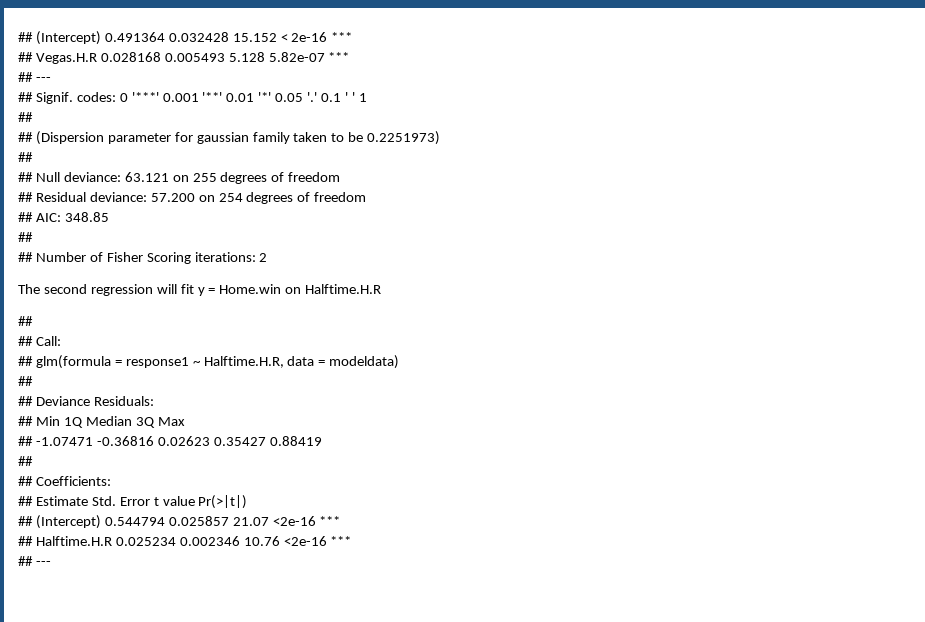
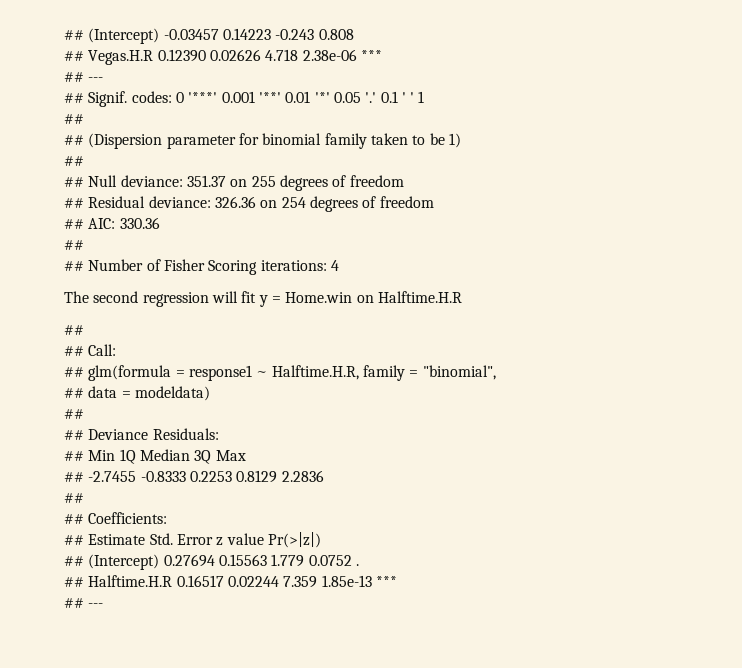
[18,31,353,45] [18,52,325,64] ## (Intercept) 0.491364 0.032428 15.152 < 2e-16 *** // ## Vegas.H.R 0.028168 0.005493 5.128 5.82e-07 -> [64,28,354,44] [64,49,357,65] ## (Intercept) -0.03457 0.14223 -0.243 0.808 // ## Vegas.H.R 0.12390 0.02626 4.718 2.38e-06
[196,132,249,144] gaussian -> [262,133,322,145] binomial
[367,131,441,145] 0.2251973) -> [448,133,461,148] 1)
[124,172,169,182] 63.121 -> [186,175,226,187] 351.37
[150,193,195,202] 57.200 -> [214,196,256,208] 326.36
[64,212,109,222] 348.85 -> [119,217,160,229] 330.36
[259,253,268,262] 2 -> [330,260,339,271] 4
(284, 362) none -> [362,365,496,381] [64,388,84,398] family = "binomial", // ##
[35,436,322,446] -1.07471 -0.36816 0.02623 0.35427 0.88419 -> [88,470,324,483] -2.7455 -0.8333 0.2253 0.8129 2.2836
[153,495,248,509] [18,515,341,529] [18,536,327,546] t value Pr(>|t|) // ## (Intercept) 0.544794 0.025857 21.07 <2e-16 *** // ## Halftime.H.R 0.025234 0.002346 10.76 <2e-16 -> [216,532,321,548] [64,554,359,570] [64,575,372,588] z value Pr(>|z|) // ## (Intercept) 0.27694 0.15563 1.779 0.0752 . // ## Halftime.H.R 0.16517 0.02244 7.359 1.85e-13

